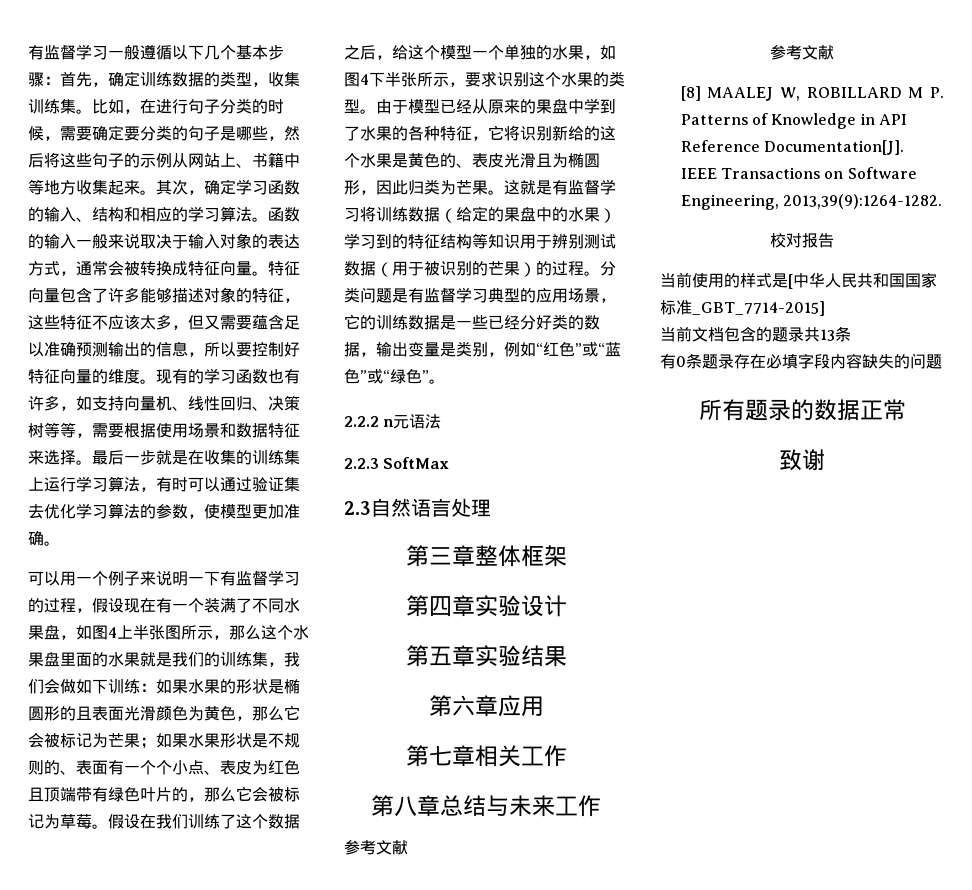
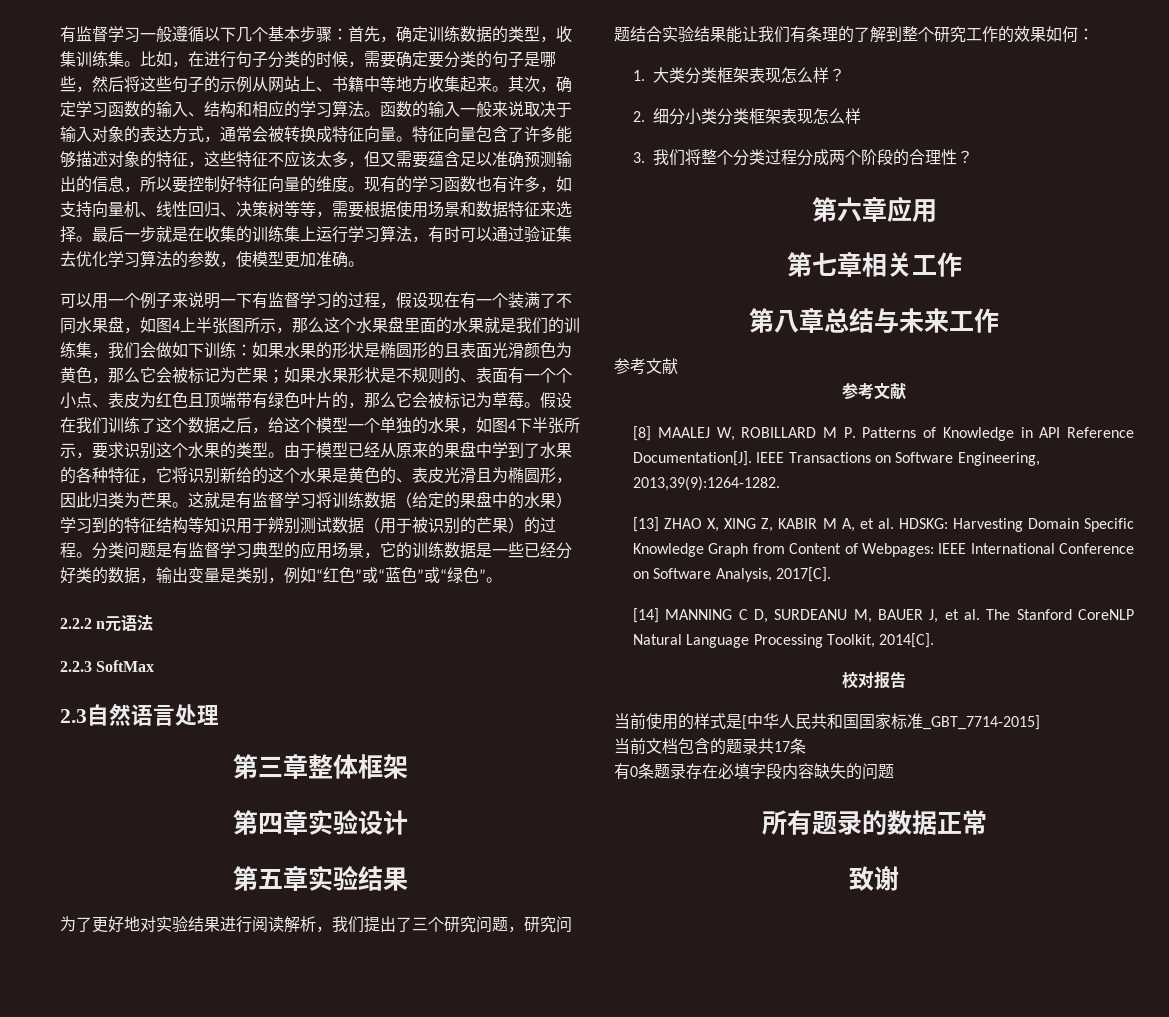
(567, 656) none -> [60,916,572,933] [614,26,1094,43] [633,67,846,84] [633,108,862,125] [633,149,974,166] // 为了更好地对实验结果进行阅读解析，我们提出了三个研究问题，研究问题结合实验结果能让我们有条理的了解到整个研究工作的效果如何： // 1.大类分类框架表现怎么样？ // 2.细分小类分类框架表现怎么样 // 3.我们将整个分类过程分成两个阶段的合理性？
(943, 201) none -> [633,517,1134,532] [633,543,1134,557] [633,567,832,582] [633,608,1134,623] [633,633,935,648] // [13] ZHAO X, XING Z, KABIR M A, et al. HDSKG: Harvesting Domain Specific Knowledge Graph from Content of Webpages: IEEE International Conference on Software Analysis, 2017[C]. // [14] MANNING C D, SURDEANU M, BAUER J, et al. The Stanford CoreNLP Natural Language Processing Toolkit, 2014[C].
[820,329,835,341] 13 -> [774,741,790,752] 17

